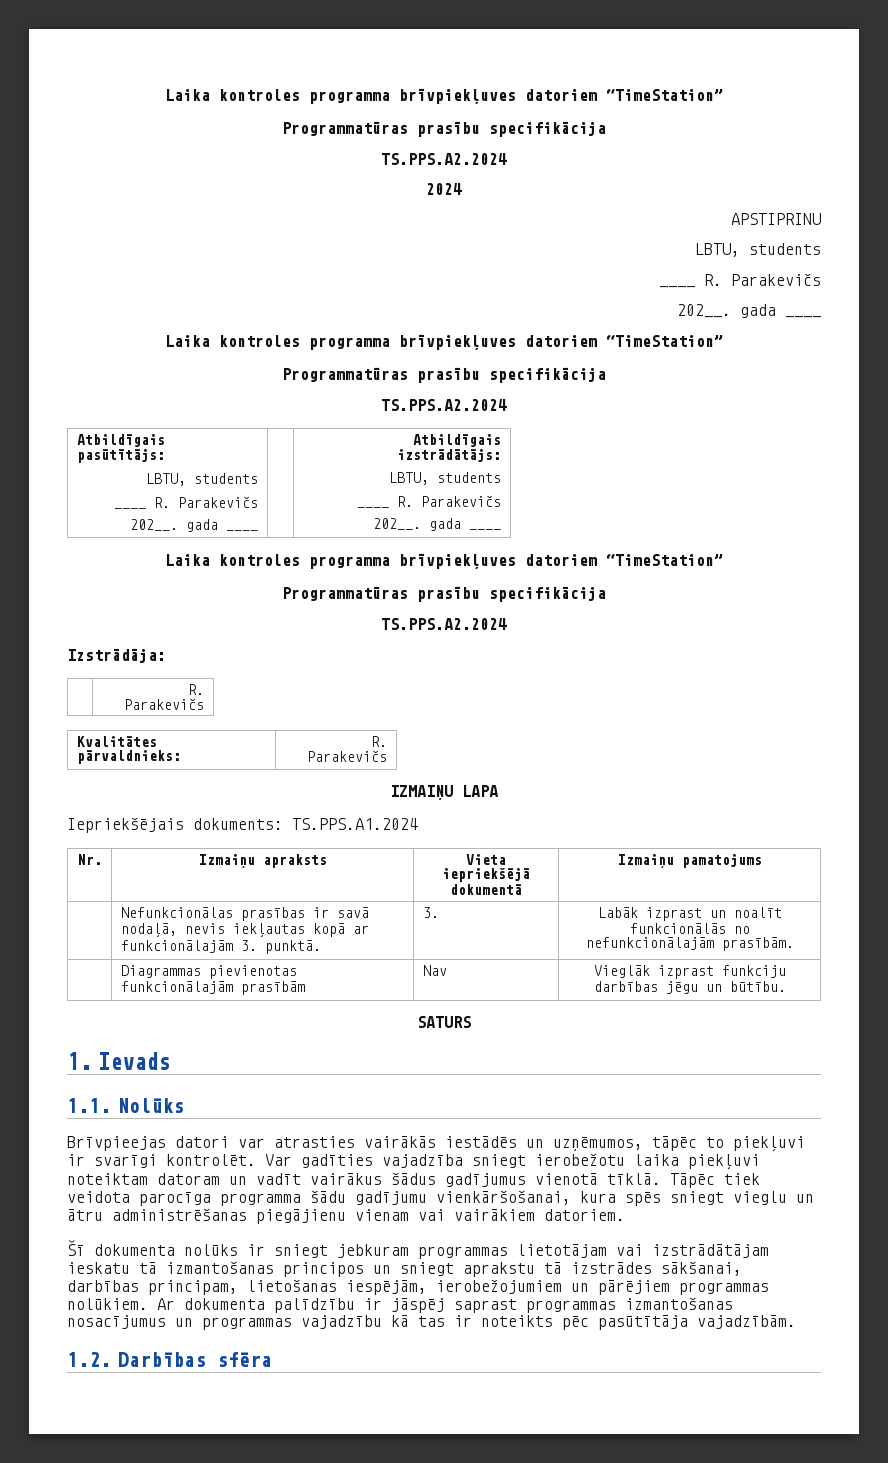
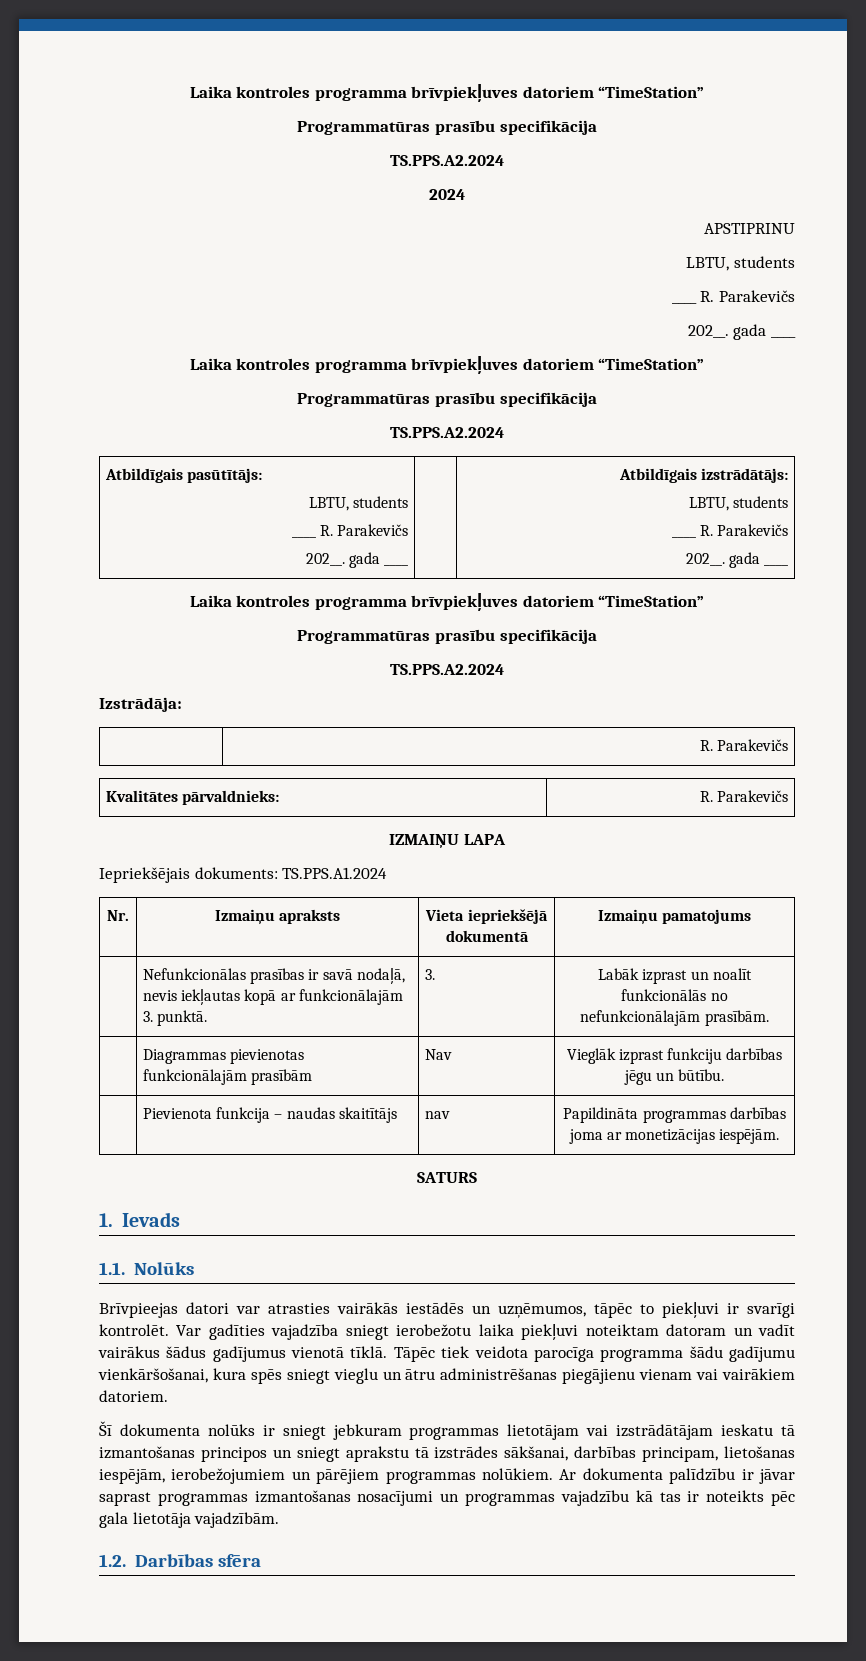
(786, 986) none -> [143,1107,397,1123] [425,1111,451,1119] [563,1107,786,1123] [568,1129,780,1144] // | Pievienota funkcija – naudas skaitītājs | nav | Papildināta programmas darbības joma ar monetizācijas iespējām.
[391,1298,445,1313] jāspēj -> [758,1469,795,1484] jāvar
[67,1315,166,1329] nosacījumus -> [357,1491,434,1506] nosacījumi
[598,1315,688,1330] pasūtītāja -> [99,1512,191,1528] gala lietotāja

